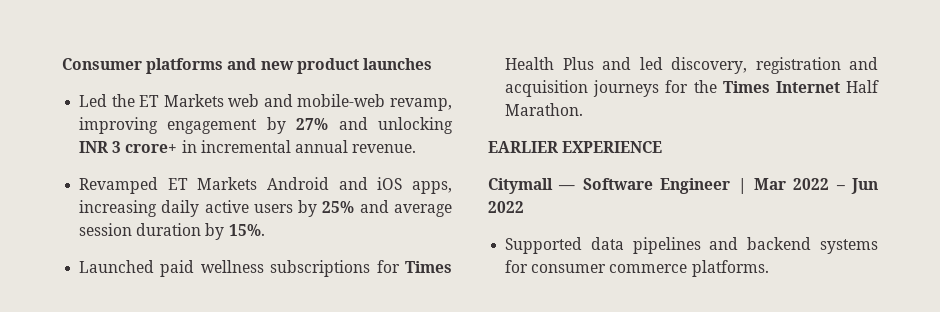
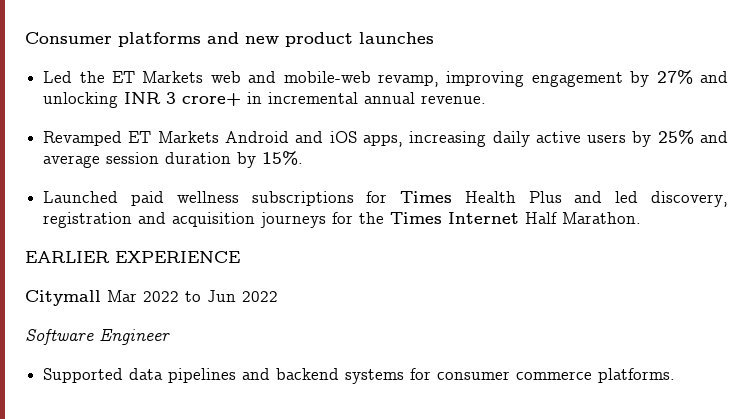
[558,178,878,194] [488,201,524,213] — Software Engineer | Mar 2022 – Jun 2022 -> [107,290,278,302] [25,329,170,345] Mar 2022 to Jun 2022 // Software Engineer

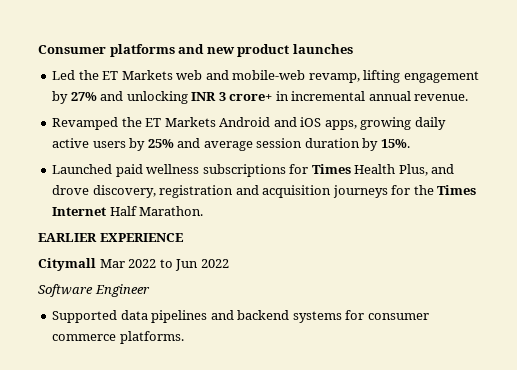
[446,71,525,87] improving -> [363,70,401,83] lifting
(123, 138) none -> [121,117,142,127] the
[409,131,487,147] increasing -> [360,117,412,130] growing
[528,191,639,203] Plus and led -> [398,164,455,176] [52,185,90,195] Plus, and drove

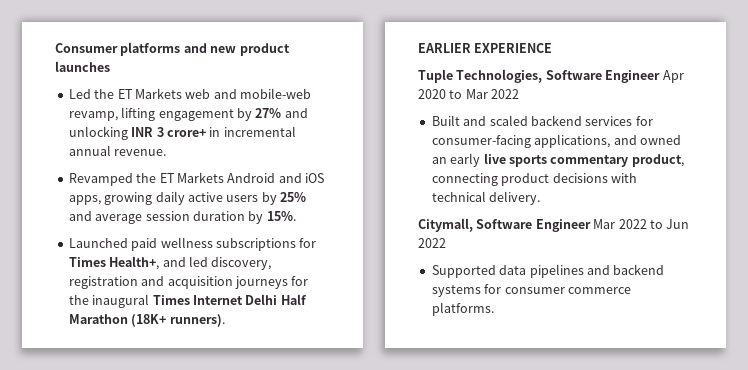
[354,164,455,176] [52,185,90,195] Health Plus, and drove -> [109,256,208,270] Health+, and led
(434, 190) none -> [92,294,150,308] inaugural
[109,206,204,216] [38,233,184,242] [38,258,96,271] Half Marathon. // EARLIER EXPERIENCE // Citymall -> [245,294,307,305] [68,314,225,327] [418,43,553,53] [418,69,684,83] [418,89,520,99] [431,115,653,126] [431,134,681,148] [431,153,684,167] [431,173,637,186] [431,191,541,205] [418,218,591,232] Delhi Half Marathon (18K+ runners). // EARLIER EXPERIENCE // Tuple Technologies, Software Engineer Apr 2020 to Mar 2022 // Built and scaled backend services for consumer-facing applications, and owned an early live sports commentary product, connecting product decisions with technical delivery. // Citymall, Software Engineer
[38,284,150,297] // Software Engineer -> (446, 243) none

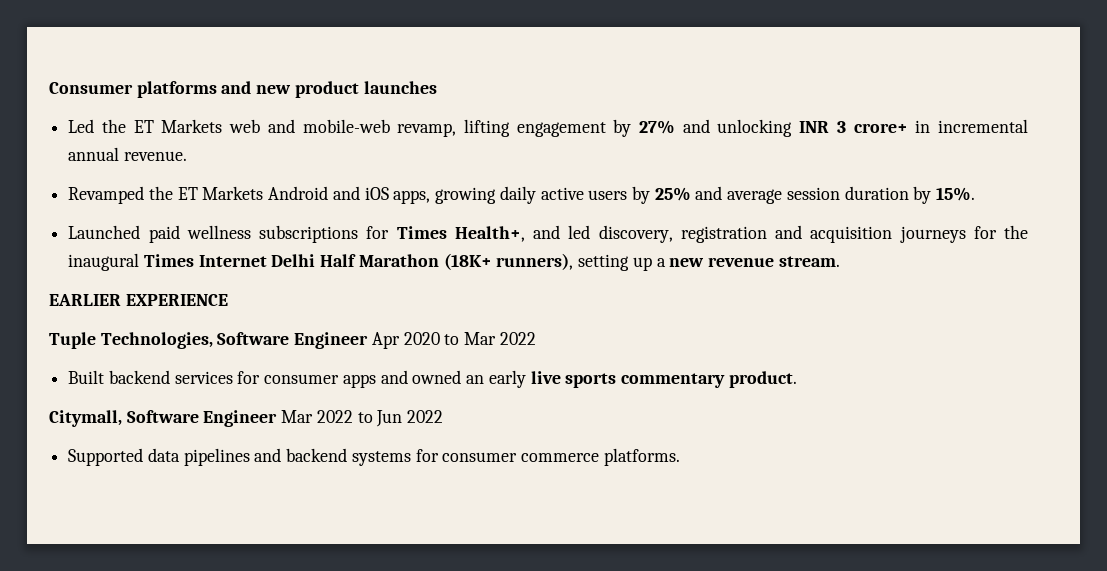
[169,314,225,327] runners). -> [496,253,840,271] runners), setting up a new revenue stream.
[463,115,528,126] and scaled -> (105, 377) none
[431,134,611,148] consumer-facing applications, -> [264,374,376,388] consumer apps
[631,154,684,167] [431,173,637,186] [431,191,541,205] product, connecting product decisions with technical delivery. -> [728,371,797,388] product.

